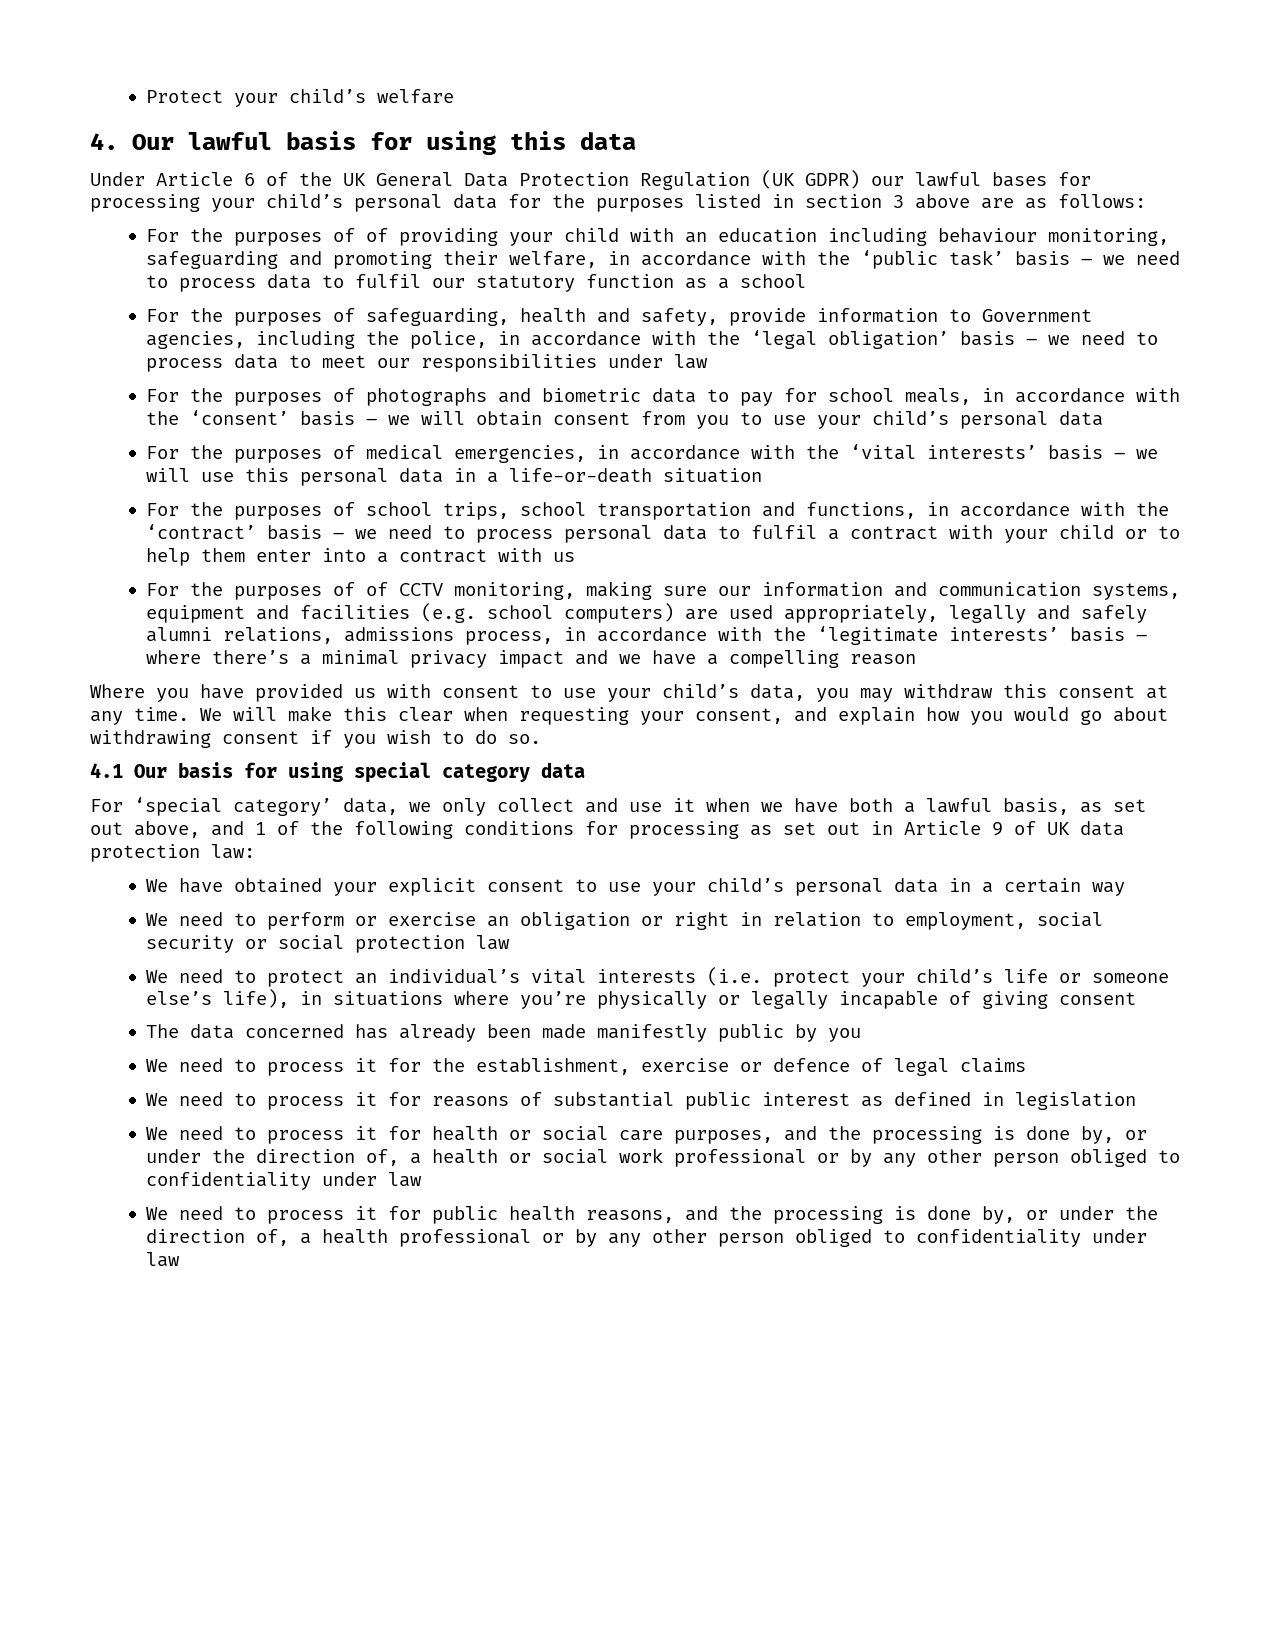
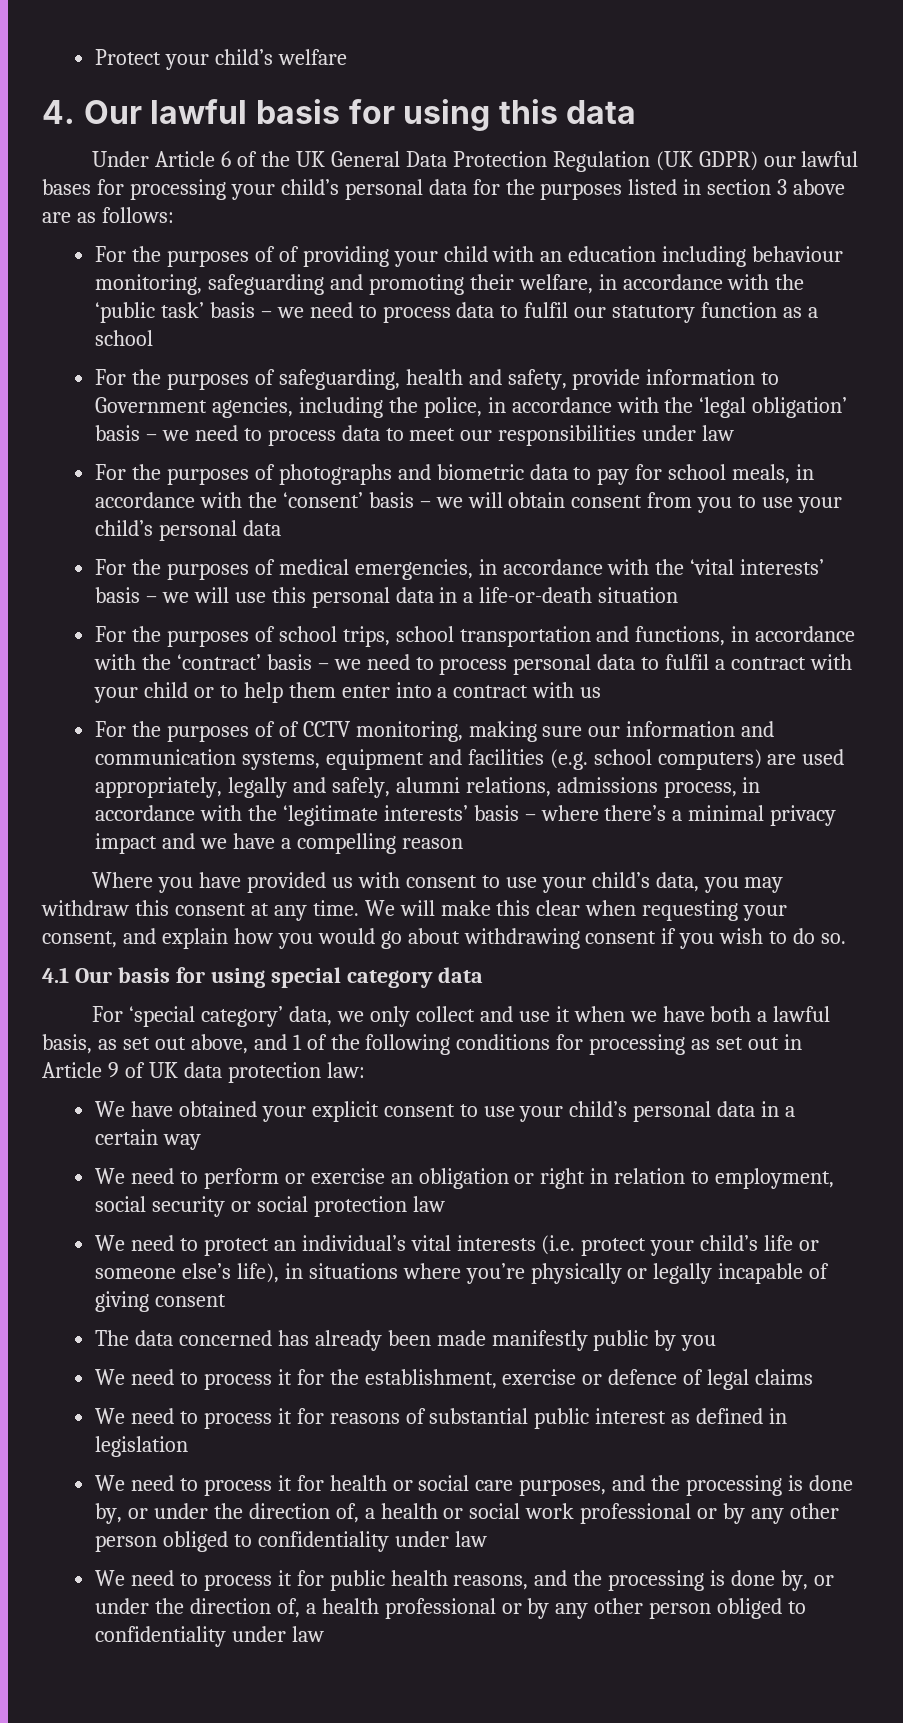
[1081,605,1148,623] safely -> [331,777,390,798] safely,

